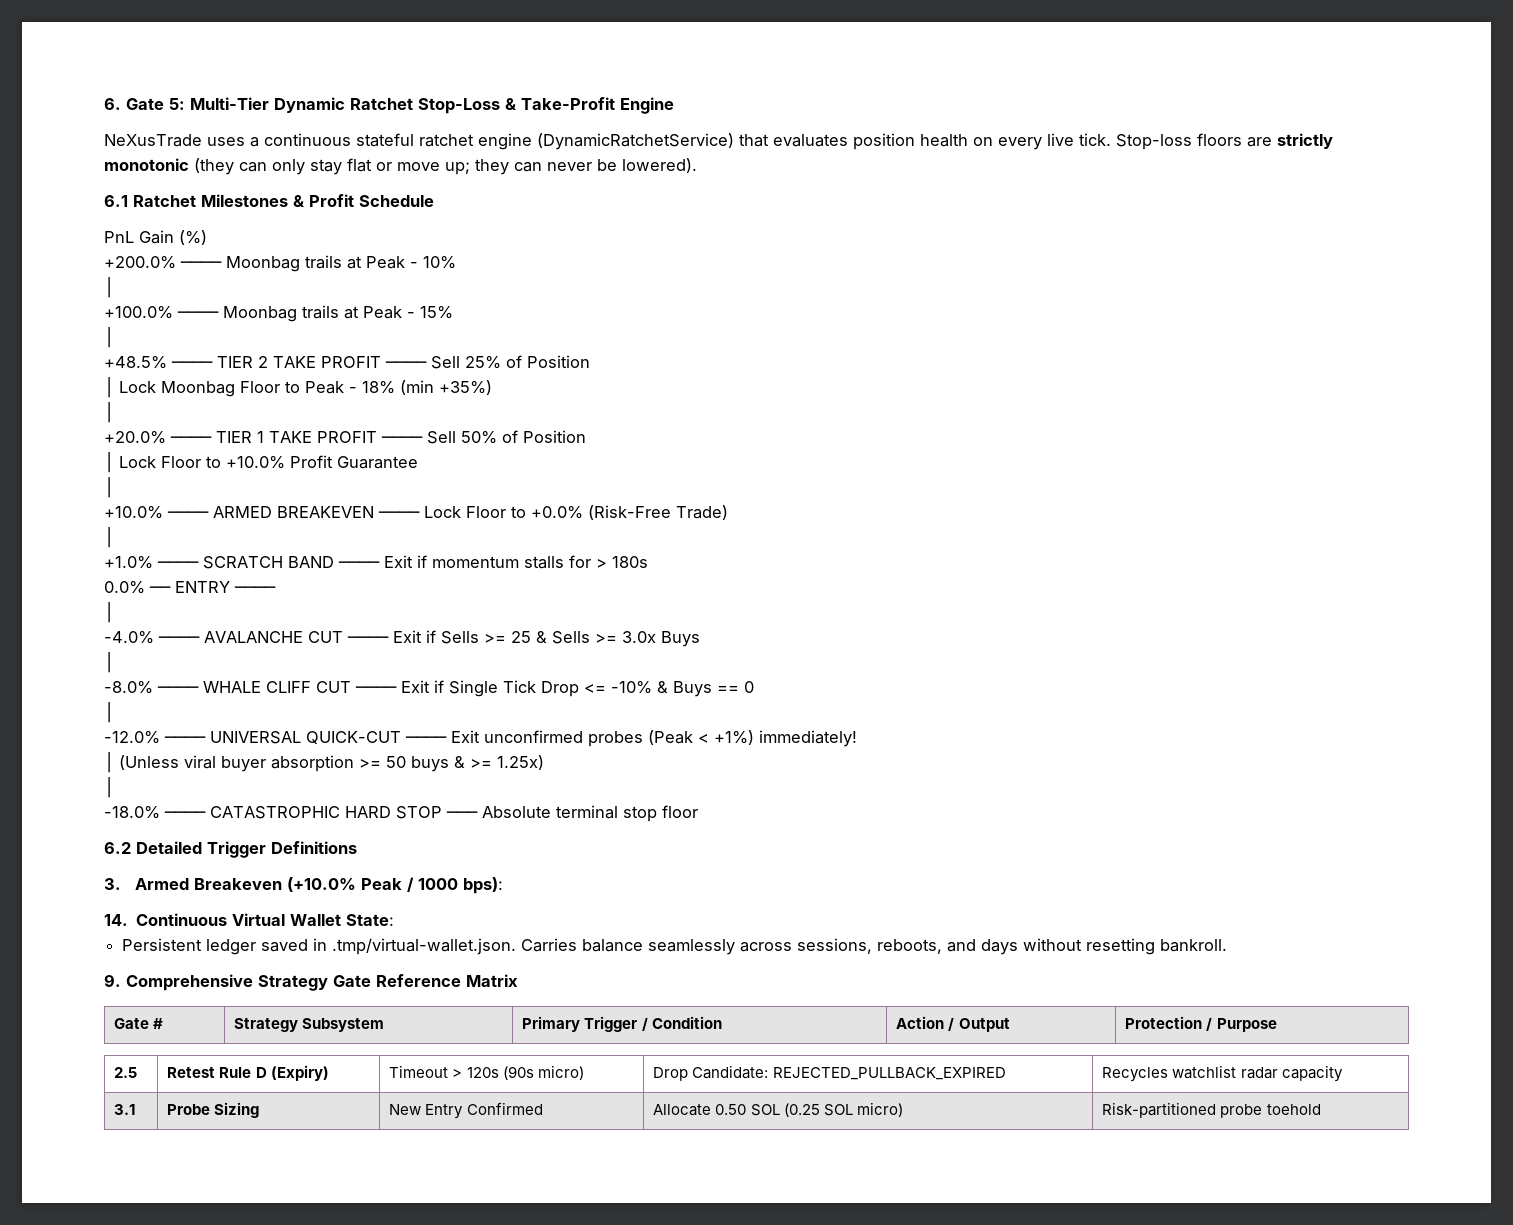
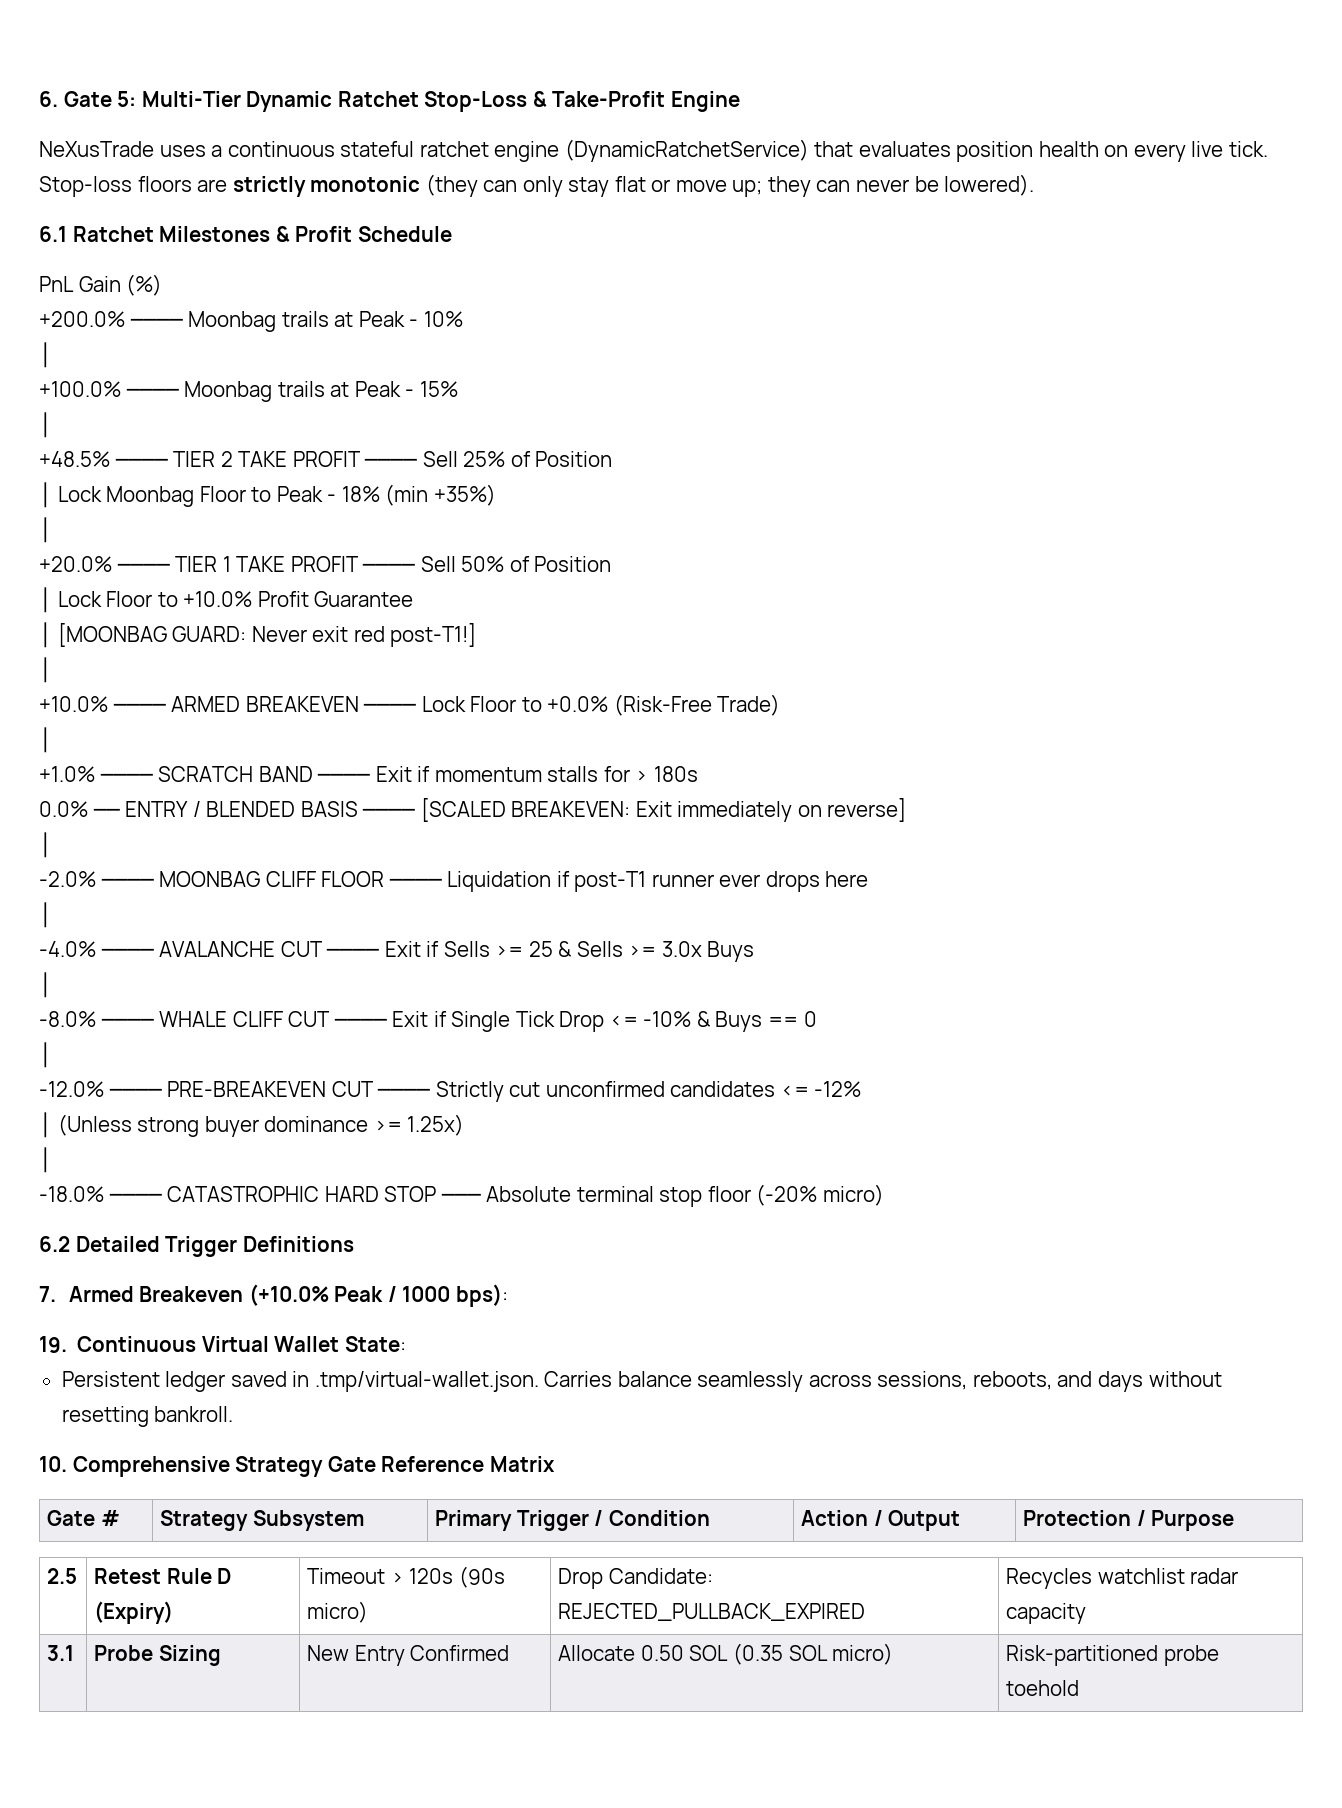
(418, 462) none -> [39,622,477,648] // │ [MOONBAG GUARD: Never exit red post-T1!]
[234,586,276,593] ──── -> [192,798,907,822] [39,832,52,858] [39,871,869,892] / BLENDED BASIS ──── [SCALED BREAKEVEN: Exit immediately on reverse] // │ // -2.0% ──── MOONBAG CLIFF FLOOR ──── Liquidation if post-T1 runner ever drops here
[210,730,857,747] [104,752,465,773] UNIVERSAL QUICK-CUT ──── Exit unconfirmed probes (Peak < +1%) immediately! // │ (Unless viral buyer absorption >= 50 buys & -> [167,1081,862,1102] [39,1112,369,1138] PRE-BREAKEVEN CUT ──── Strictly cut unconfirmed candidates <= -12% // │ (Unless strong buyer dominance
(698, 811) none -> [756,1184,884,1206] (-20% micro)
[104,878,121,890] 3. -> [39,1286,56,1302] 7.
[104,914,128,926] 14. -> [39,1336,67,1353] 19.
[104,974,121,987] 9. -> [39,1456,67,1472] 10.
[783,1103,820,1117] (0.25 -> [733,1643,784,1665] (0.35

